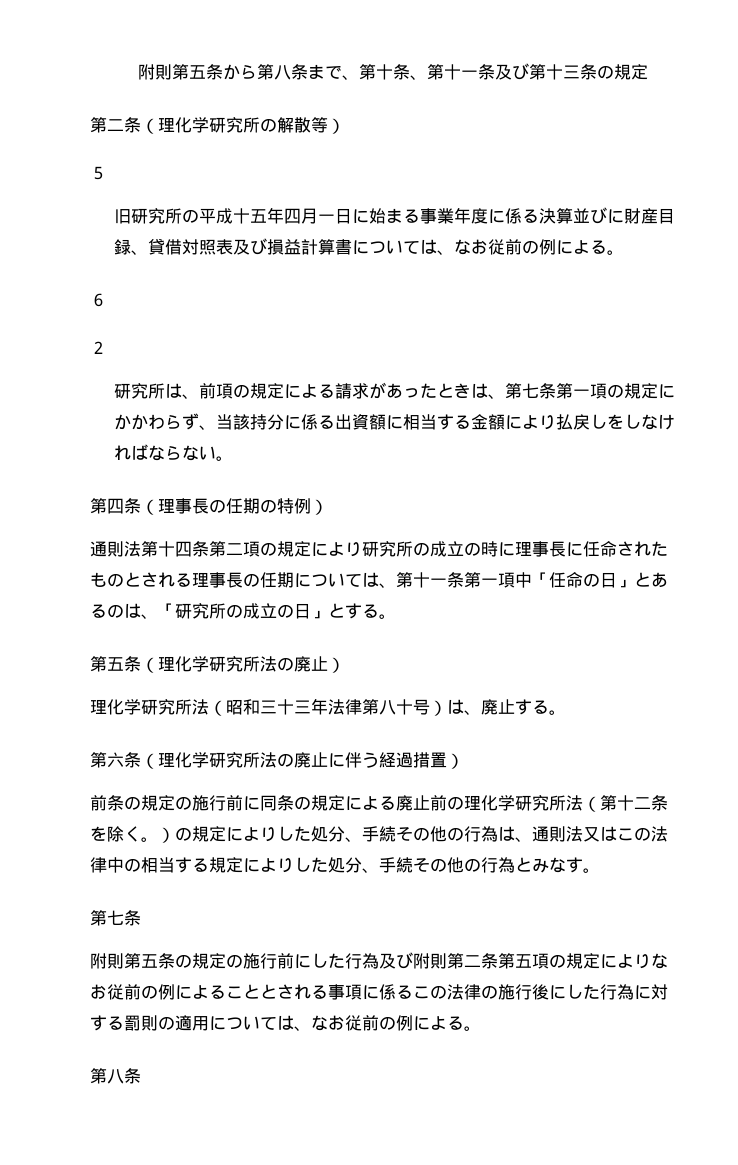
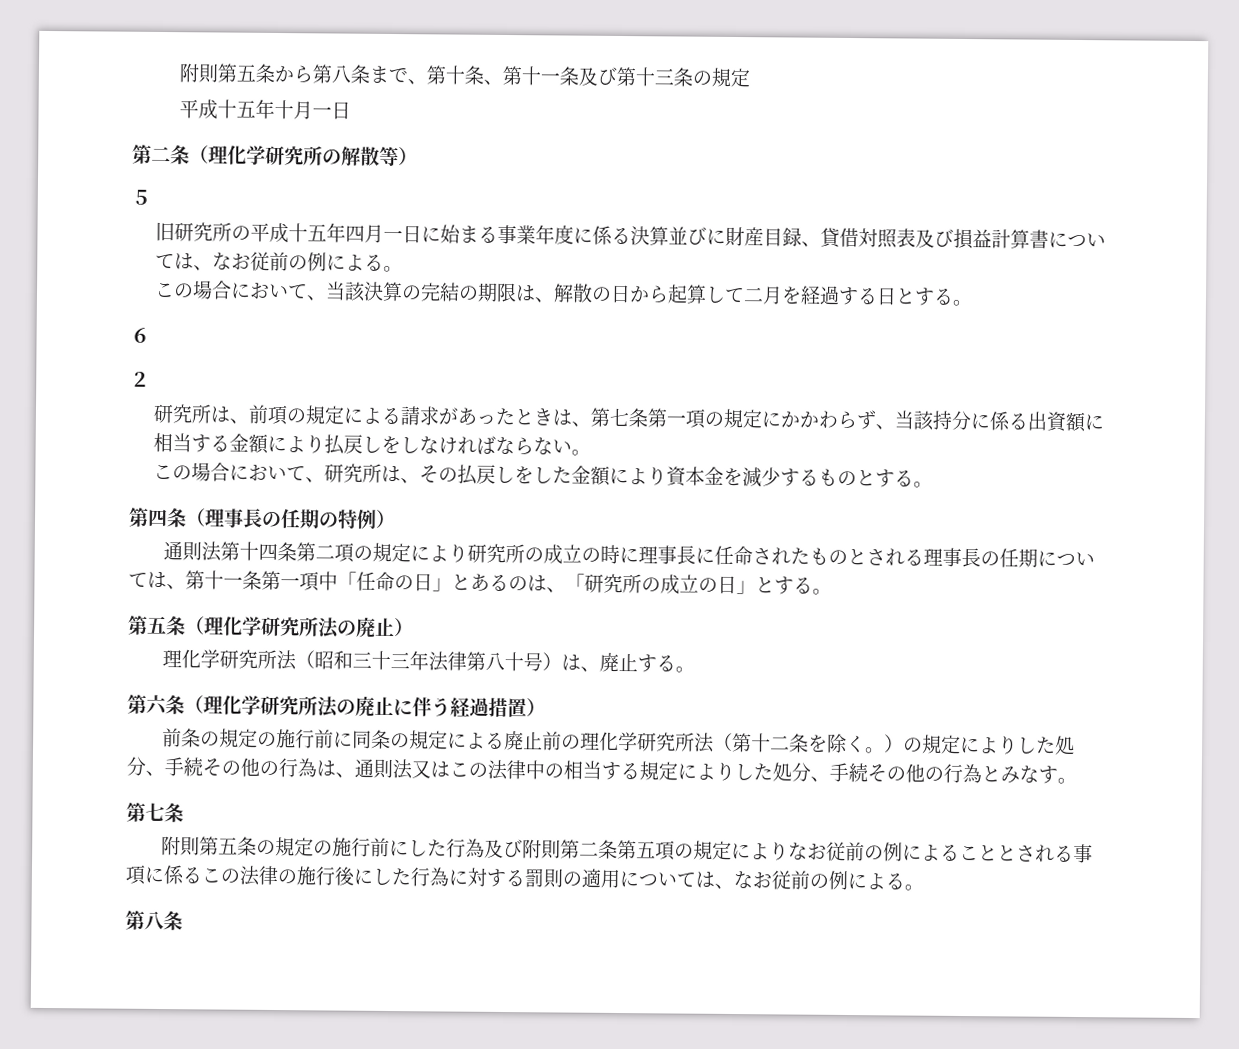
(648, 72) none -> [179,99,352,120] // 平成十五年十月一日
(624, 252) none -> [153,280,972,307] // この場合において、当該決算の完結の期限は、解散の日から起算して二月を経過する日とする。
(233, 458) none -> [152,462,933,488] // この場合において、研究所は、その払戻しをした金額により資本金を減少するものとする。

